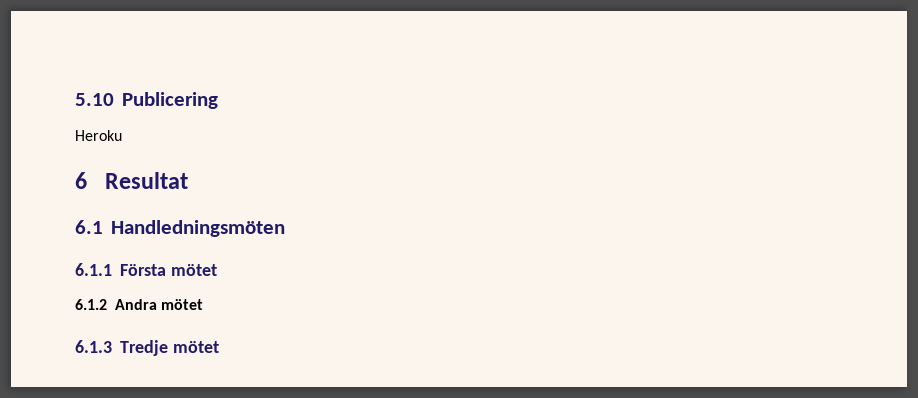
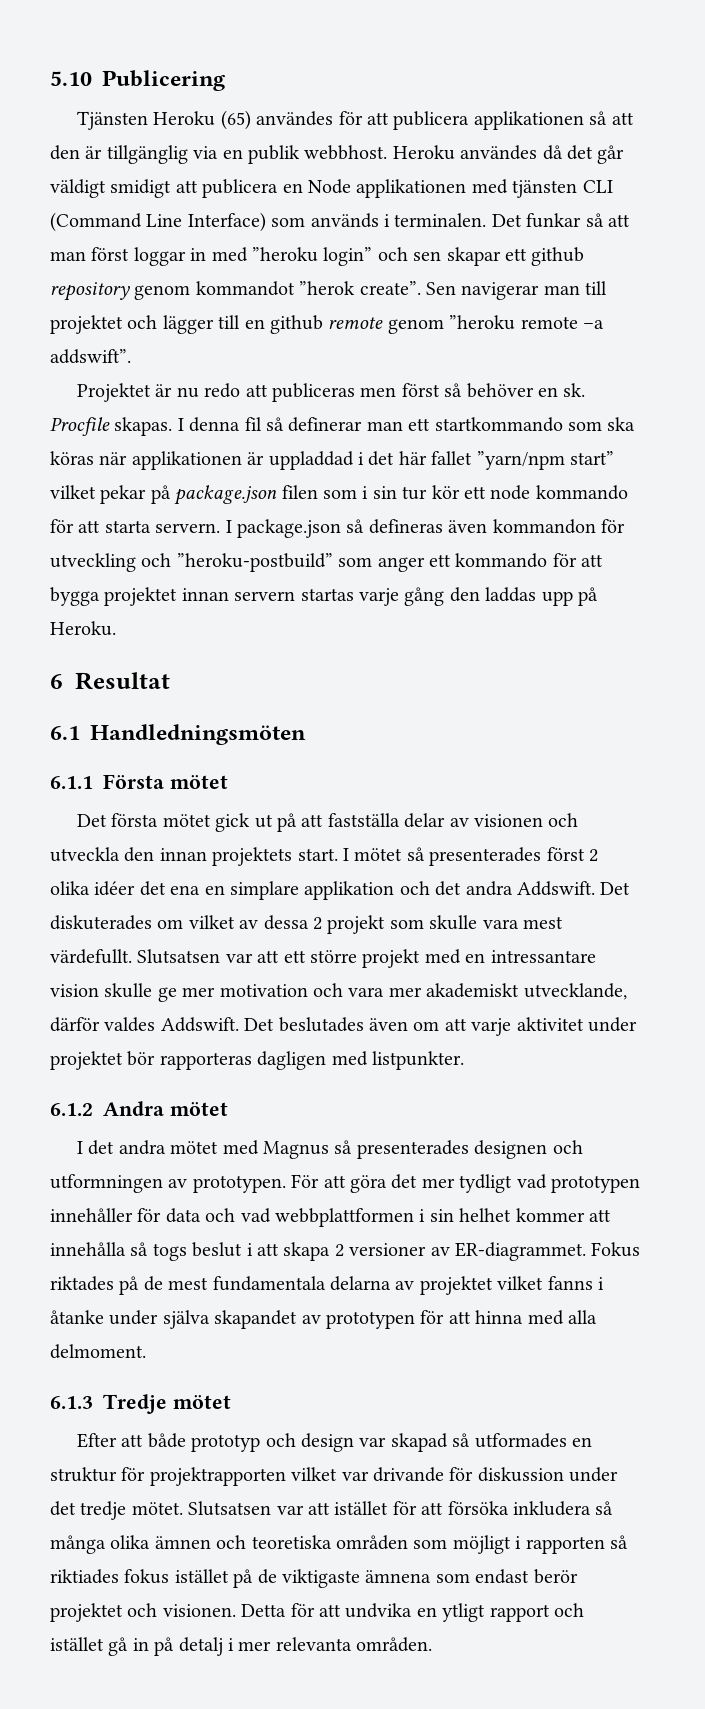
[75,130,122,141] Heroku -> [76,110,634,130] [50,145,625,164] [50,179,613,198] [50,212,630,232] [50,247,585,266] [50,281,608,301] [50,315,604,334] [50,349,131,364] [76,383,586,402] [50,417,636,436] [50,451,614,470] [50,485,628,505] [50,519,625,538] [50,553,604,572] [50,587,598,606] [50,621,116,636] Tjänsten Heroku (65) användes för att publicera applikationen så att den är tillgänglig via en publik webbhost. Heroku användes då det går väldigt smidigt att publicera en Node applikationen med tjänsten CLI (Command Line Interface) som används i terminalen. Det funkar så att man först loggar in med ”heroku login” och sen skapar ett github repository genom kommandot ”herok create”. Sen navigerar man till projektet och lägger till en github remote genom ”heroku remote –a addswift”. // Projektet är nu redo att publiceras men först så behöver en sk. Procfile skapas. I denna fil så definerar man ett startkommando som ska köras när applikationen är uppladdad i det här fallet ”yarn/npm start” vilket pekar på package.json filen som i sin tur kör ett node kommando för att starta servern. I package.json så defineras även kommandon för utveckling och ”heroku-postbuild” som anger ett kommando för att bygga projektet innan servern startas varje gång den laddas upp på Heroku.
[75,299,203,310] [75,340,219,356] 6.1.2 Andra mötet // 6.1.3 Tredje mötet -> [76,813,579,832] [50,847,598,866] [50,881,631,900] [50,915,563,934] [50,949,596,968] [50,983,627,1002] [50,1017,637,1036] [50,1051,464,1070] [50,1101,228,1116] [76,1140,583,1159] [50,1174,640,1193] [50,1208,611,1227] [50,1242,641,1261] [50,1276,604,1295] [50,1310,597,1329] [50,1344,146,1359] [50,1394,231,1414] [76,1433,592,1452] [50,1467,619,1486] [50,1501,614,1520] [50,1535,628,1554] [50,1569,578,1588] [50,1603,584,1622] [50,1637,433,1656] Det första mötet gick ut på att fastställa delar av visionen och utveckla den innan projektets start. I mötet så presenterades först 2 olika idéer det ena en simplare applikation och det andra Addswift. Det diskuterades om vilket av dessa 2 projekt som skulle vara mest värdefullt. Slutsatsen var att ett större projekt med en intressantare vision skulle ge mer motivation och vara mer akademiskt utvecklande, därför valdes Addswift. Det beslutades även om att varje aktivitet under projektet bör rapporteras dagligen med listpunkter. // 6.1.2 Andra mötet // I det andra mötet med Magnus så presenterades designen och utformningen av prototypen. För att göra det mer tydligt vad prototypen innehåller för data och vad webbplattformen i sin helhet kommer att innehålla så togs beslut i att skapa 2 versioner av ER-diagrammet. Fokus riktades på de mest fundamentala delarna av projektet vilket fanns i åtanke under själva skapandet av prototypen för att hinna med alla delmoment. // 6.1.3 Tredje mötet // Efter att både prototyp och design var skapad så utformades en struktur för projektrapporten vilket var drivande för diskussion under det tredje mötet. Slutsatsen var att istället för att försöka inkludera så många olika ämnen och teoretiska områden som möjligt i rapporten så riktiades fokus istället på de viktigaste ämnena som endast berör projektet och visionen. Detta för att undvika en ytligt rapport och istället gå in på detalj i mer relevanta områden.

